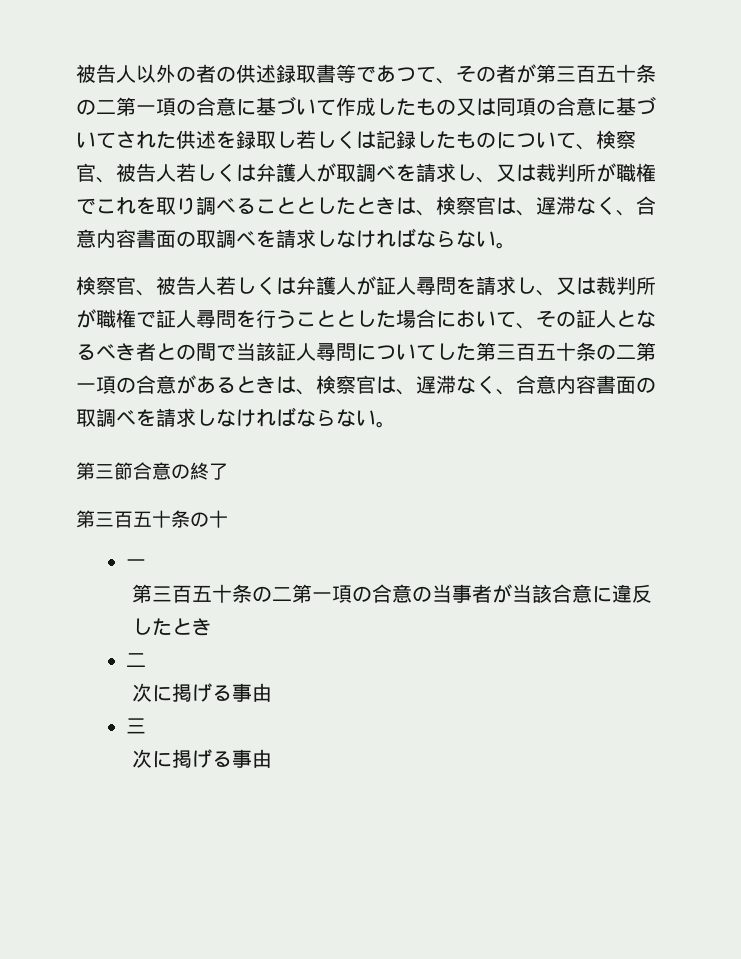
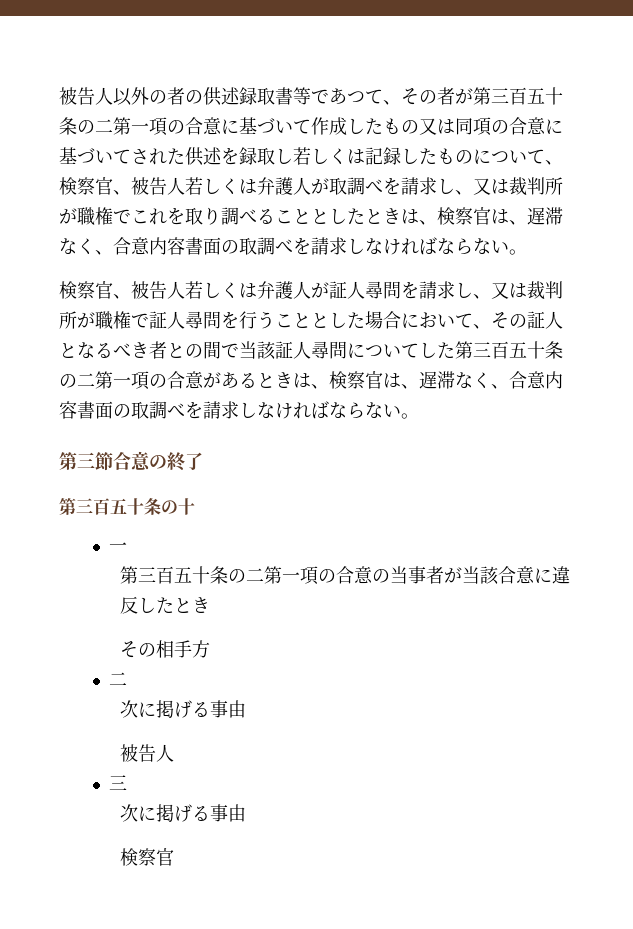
(213, 627) none -> [120,640,211,658] // その相手方
(273, 692) none -> [120,744,175,762] // 被告人
(273, 758) none -> [120,848,175,866] // 検察官

